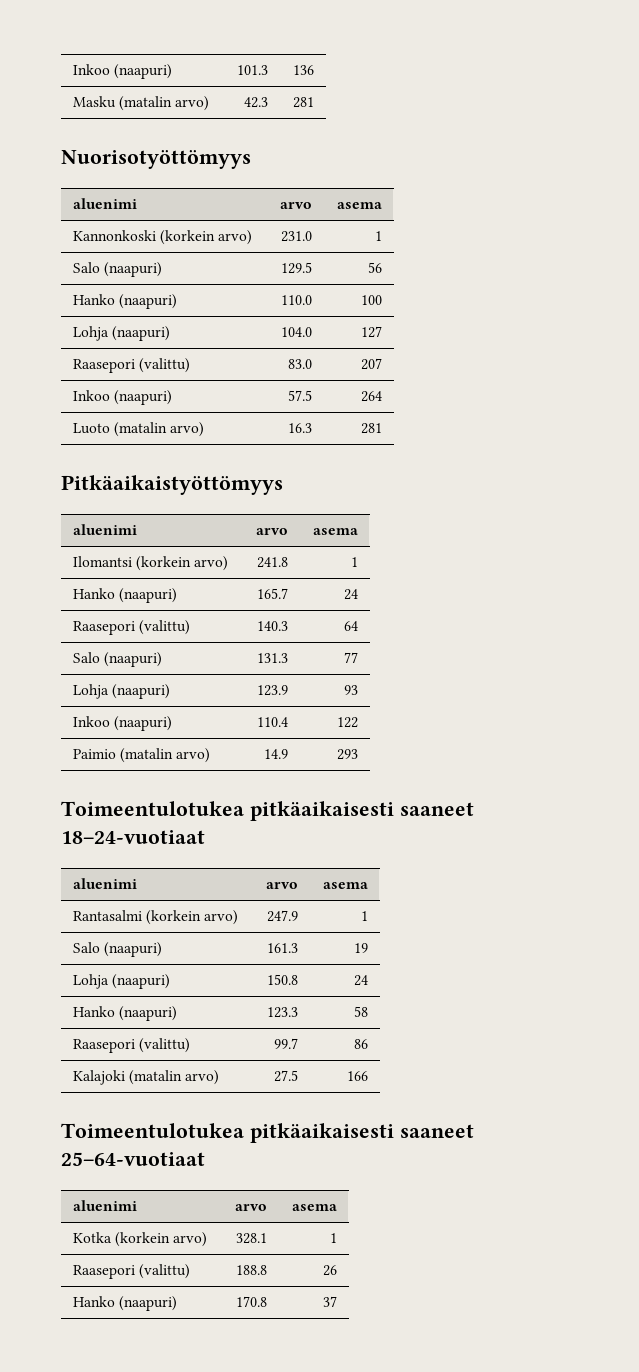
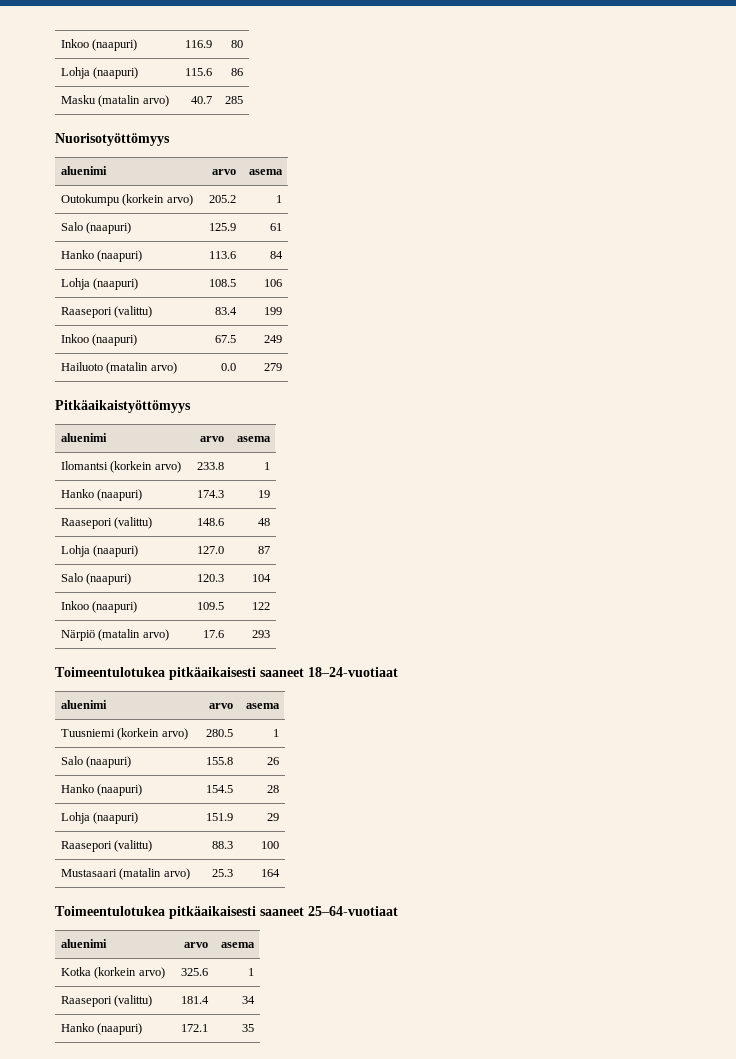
[72,64,172,79] [237,65,269,75] [293,65,315,75] Inkoo (naapuri) | 101.3 | 136 -> [60,39,138,51] [185,40,213,48] [231,40,244,48] [60,67,139,79] [185,68,213,76] [231,68,244,76] Inkoo (naapuri) | 116.9 | 80 // Lohja (naapuri) | 115.6 | 86
[244,97,269,108] [293,97,315,108] 42.3 | 281 -> [191,96,213,104] [225,96,244,104] 40.7 | 285
[72,230,253,245] [281,231,313,242] [375,231,383,241] [72,262,162,277] [281,262,313,274] [368,262,383,273] [72,294,177,309] [281,295,313,305] [361,295,383,305] [72,326,170,341] [281,327,313,337] [361,326,383,338] [72,358,190,373] [288,359,313,369] [361,358,383,370] [72,390,172,405] [288,390,313,401] [361,391,383,402] [72,422,205,437] [288,423,313,433] [361,423,383,434] Kannonkoski (korkein arvo) | 231.0 | 1 // Salo (naapuri) | 129.5 | 56 // Hanko (naapuri) | 110.0 | 100 // Lohja (naapuri) | 104.0 | 127 // Raasepori (valittu) | 83.0 | 207 // Inkoo (naapuri) | 57.5 | 264 // Luoto (matalin arvo) | 16.3 | 281 -> [60,194,193,206] [209,195,237,203] [276,195,283,203] [60,222,132,234] [209,223,237,231] [270,223,283,231] [60,250,143,262] [209,251,237,259] [270,251,284,259] [60,278,139,290] [209,279,237,287] [264,279,283,287] [60,306,153,318] [215,307,238,315] [264,307,283,315] [60,334,138,346] [215,335,237,343] [264,335,283,343] [60,362,177,374] [221,363,237,371] [264,363,283,371] Outokumpu (korkein arvo) | 205.2 | 1 // Salo (naapuri) | 125.9 | 61 // Hanko (naapuri) | 113.6 | 84 // Lohja (naapuri) | 108.5 | 106 // Raasepori (valittu) | 83.4 | 199 // Inkoo (naapuri) | 67.5 | 249 // Hailuoto (matalin arvo) | 0.0 | 279
[257,557,289,568] 241.8 -> [197,462,225,470] 233.8
[257,588,289,599] [344,589,359,600] [72,620,190,635] [257,621,289,631] [344,621,359,631] [72,652,162,667] [257,653,289,663] [344,652,359,663] [72,684,170,699] [257,685,289,696] [344,685,359,695] [72,716,172,731] [257,717,289,727] 165.7 | 24 // Raasepori (valittu) | 140.3 | 64 // Salo (naapuri) | 131.3 | 77 // Lohja (naapuri) | 123.9 | 93 // Inkoo (naapuri) | 110.4 -> [197,490,225,498] [258,490,271,498] [60,517,153,529] [197,518,225,526] [258,518,271,526] [60,545,139,557] [197,546,225,554] [258,546,271,554] [60,573,132,585] [197,574,225,582] [252,574,272,582] [60,601,138,613] [197,602,225,610] 174.3 | 19 // Raasepori (valittu) | 148.6 | 48 // Lohja (naapuri) | 127.0 | 87 // Salo (naapuri) | 120.3 | 104 // Inkoo (naapuri) | 109.5
[72,748,211,763] [264,749,289,759] Paimio (matalin arvo) | 14.9 -> [60,629,169,641] [203,630,225,638] Närpiö (matalin arvo) | 17.6
[72,910,239,925] [267,910,299,922] [361,911,369,921] [72,942,162,957] [267,943,299,953] [354,943,369,953] [72,974,170,989] [267,974,299,985] [354,975,369,986] [72,1006,177,1021] [267,1007,299,1018] [354,1006,369,1017] [72,1038,190,1053] [274,1038,299,1049] [354,1039,369,1049] [72,1070,220,1085] [274,1070,299,1082] [347,1071,369,1081] Rantasalmi (korkein arvo) | 247.9 | 1 // Salo (naapuri) | 161.3 | 19 // Lohja (naapuri) | 150.8 | 24 // Hanko (naapuri) | 123.3 | 58 // Raasepori (valittu) | 99.7 | 86 // Kalajoki (matalin arvo) | 27.5 | 166 -> [60,728,188,740] [206,729,234,737] [273,729,280,737] [60,756,132,768] [206,757,234,765] [267,757,280,765] [60,784,143,796] [206,785,234,793] [267,785,280,793] [60,812,139,824] [206,813,234,821] [267,813,280,821] [60,840,153,852] [212,841,234,849] [261,841,280,849] [60,868,190,880] [212,869,234,877] [261,869,281,877] Tuusniemi (korkein arvo) | 280.5 | 1 // Salo (naapuri) | 155.8 | 26 // Hanko (naapuri) | 154.5 | 28 // Lohja (naapuri) | 151.9 | 29 // Raasepori (valittu) | 88.3 | 100 // Mustasaari (matalin arvo) | 25.3 | 164
[236,1233,268,1244] 328.1 -> [181,968,209,976] 325.6
[236,1265,268,1275] [323,1265,338,1276] [72,1296,177,1311] [236,1296,268,1307] [323,1296,338,1307] 188.8 | 26 // Hanko (naapuri) | 170.8 | 37 -> [181,996,210,1004] [242,996,256,1004] [60,1023,143,1035] [181,1024,209,1032] [242,1024,255,1032] 181.4 | 34 // Hanko (naapuri) | 172.1 | 35

